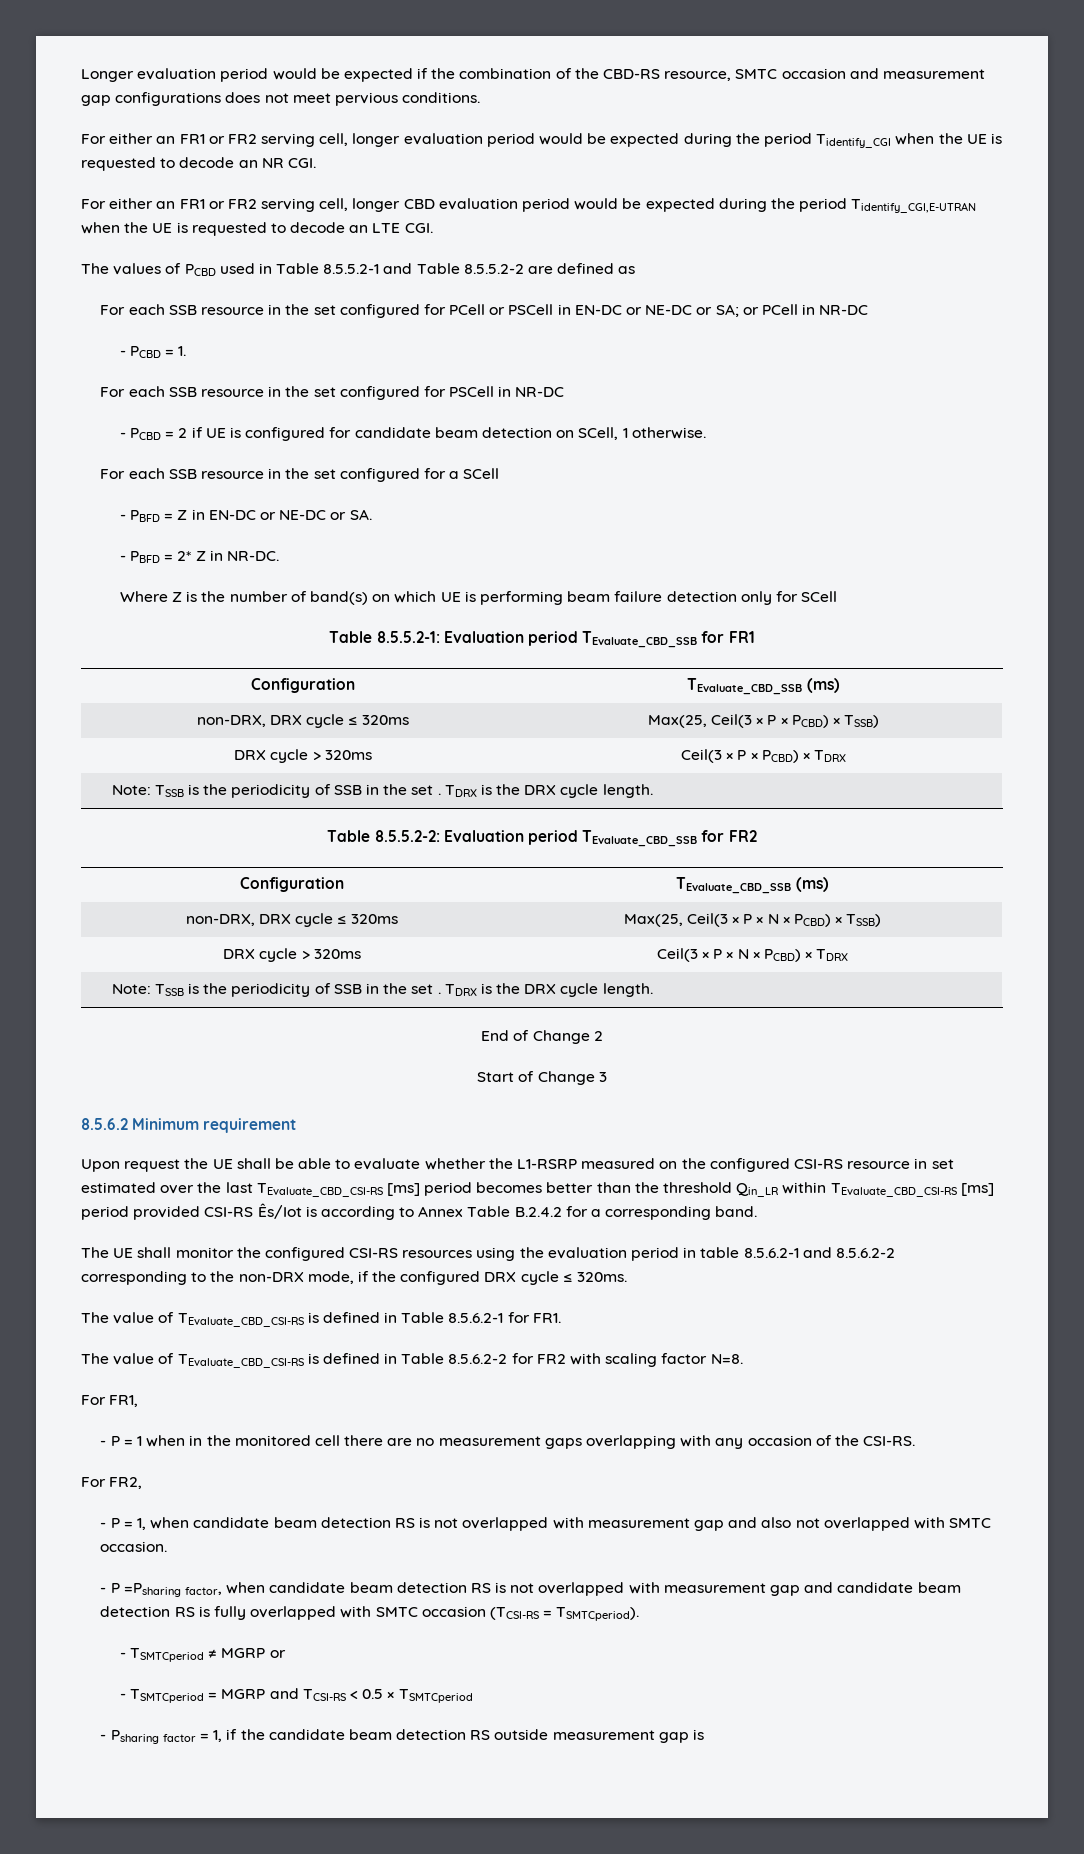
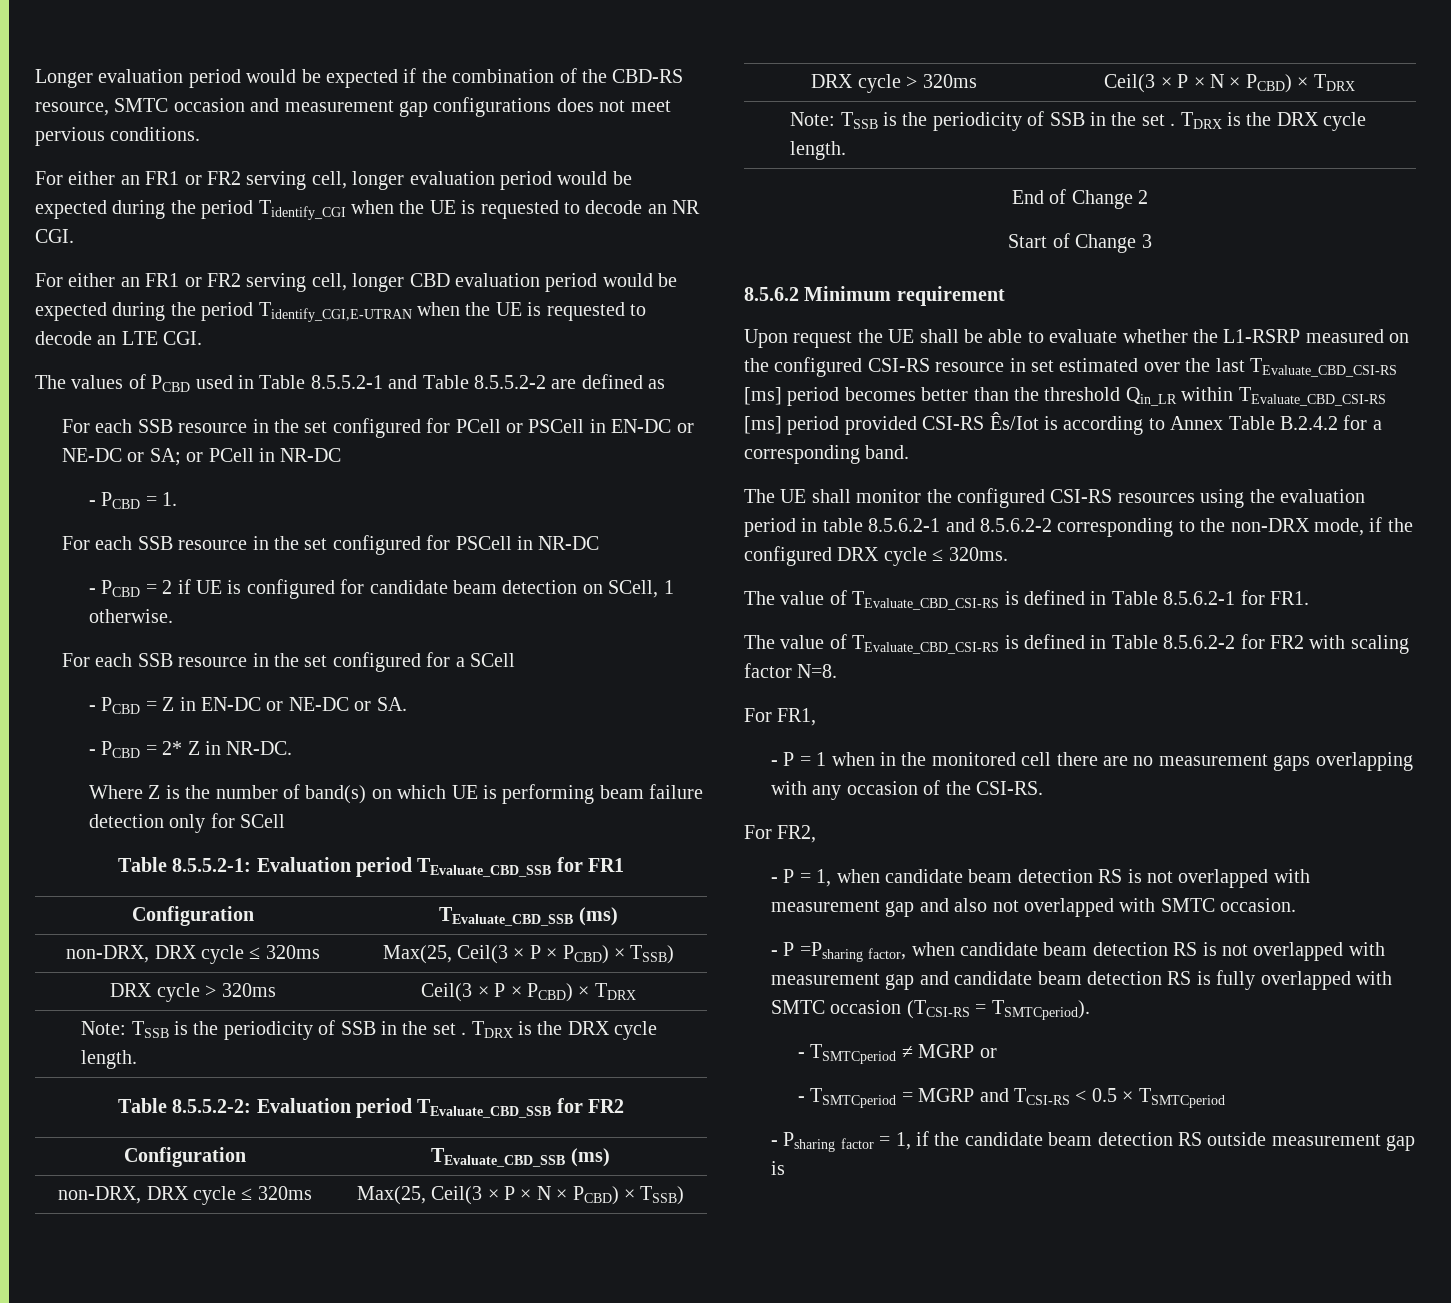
[130,510,161,522] PBFD -> [101,697,141,714] PCBD
[130,551,161,563] PBFD -> [101,741,141,758] PCBD

